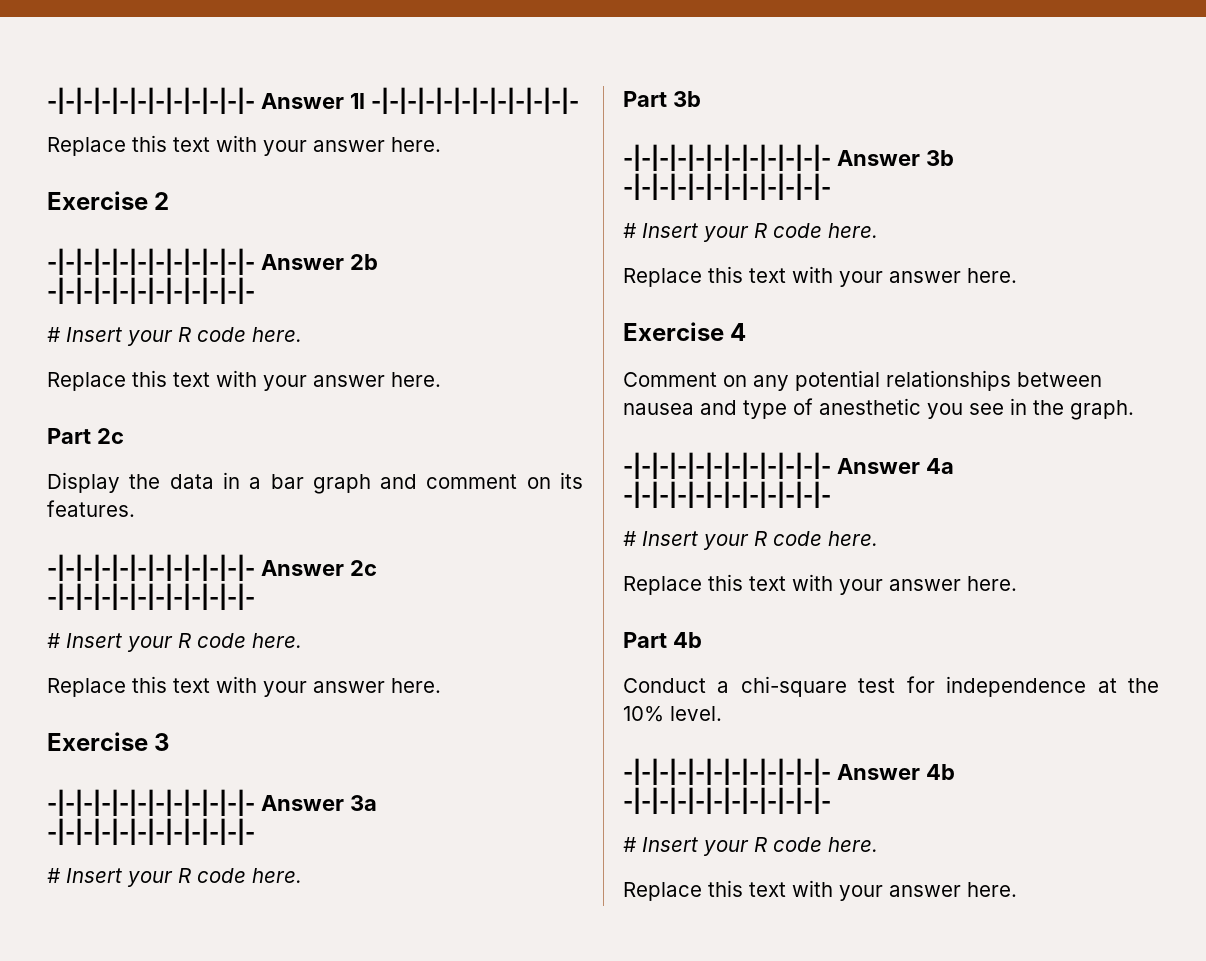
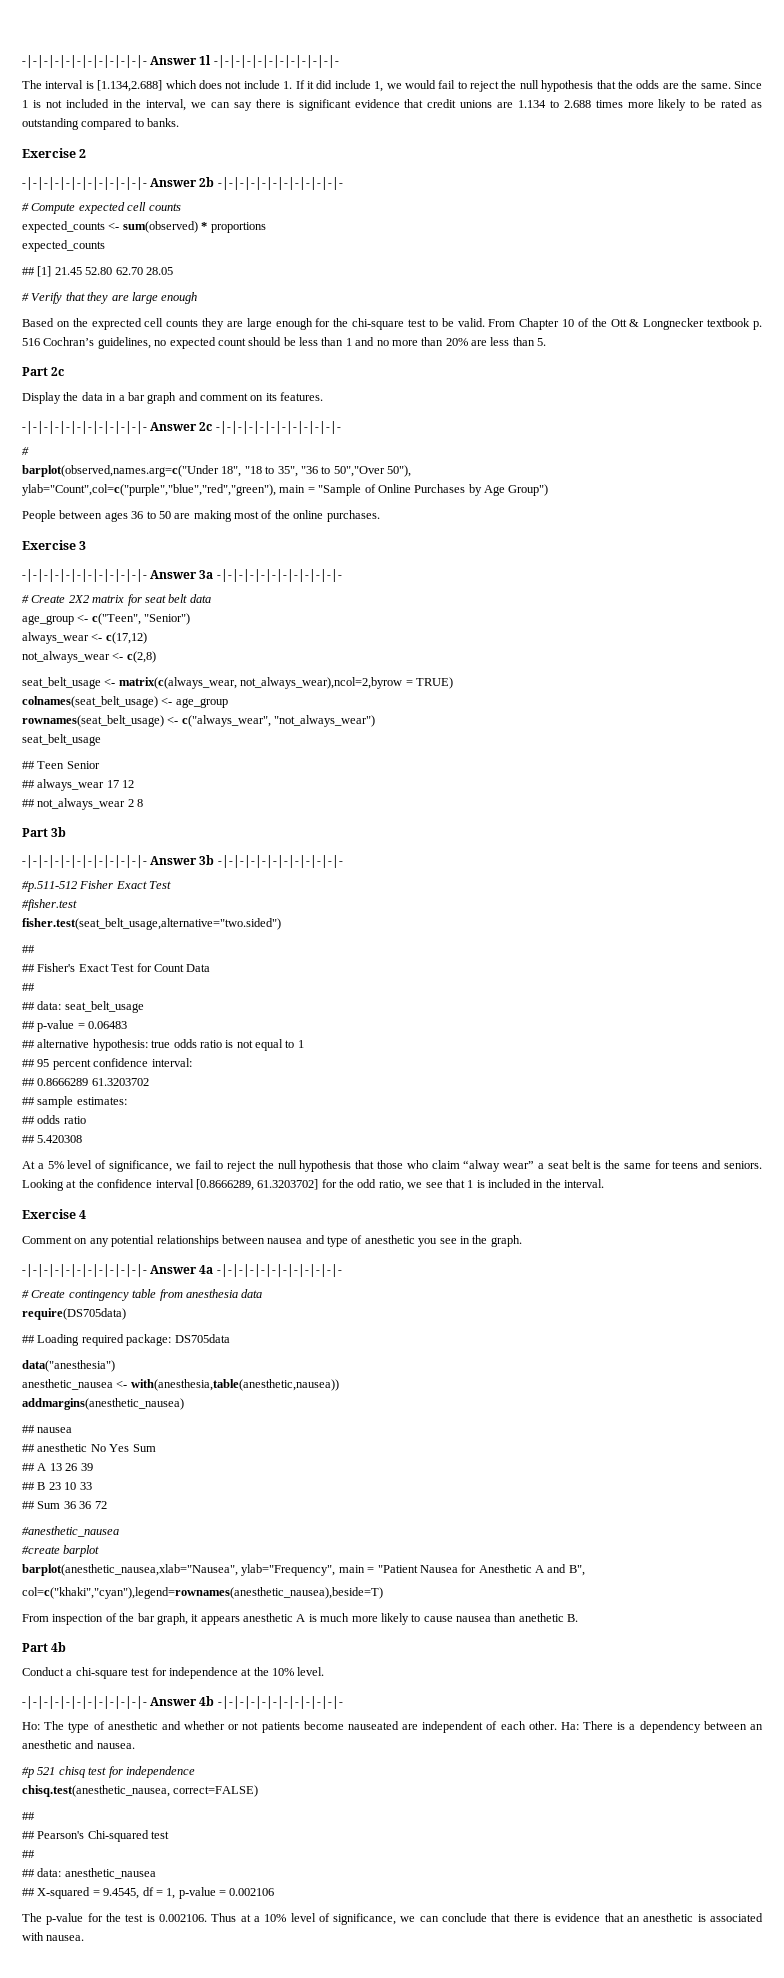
[47,135,441,156] Replace this text with your answer here. -> [22,80,762,92] [22,99,763,111] [22,118,180,130] The interval is [1.134,2.688] which does not include 1. If it did include 1, we would fail to reject the null hypothesis that the odds are the same. Since 1 is not included in the interval, we can say there is significant evidence that credit unions are 1.134 to 2.688 times more likely to be rated as outstanding compared to banks.
[66,327,302,346] [47,370,441,391] Insert your R code here. // Replace this text with your answer here. -> [31,202,181,214] [22,221,266,233] [22,240,105,252] [22,266,173,277] [22,292,198,304] [22,318,762,330] [22,337,547,349] Compute expected cell counts // expected_counts <- sum(observed) * proportions // expected_counts // ## [1] 21.45 52.80 62.70 28.05 // # Verify that they are large enough // Based on the exprected cell counts they are large enough for the chi-square test to be valid. From Chapter 10 of the Ott & Longnecker textbook p. 516 Cochran’s guidelines, no expected count should be less than 1 and no more than 20% are less than 5.
[66,633,302,652] [47,676,441,697] Insert your R code here. // Replace this text with your answer here. -> [22,465,411,477] [22,484,549,496] [22,510,380,522] // barplot(observed,names.arg=c("Under 18", "18 to 35", "36 to 50","Over 50"), // ylab="Count",col=c("purple","blue","red","green"), main = "Sample of Online Purchases by Age Group") // People between ages 36 to 50 are making most of the online purchases.
[66,868,302,887] Insert your R code here. -> [31,594,211,606] [22,613,191,625] [22,632,147,644] [22,651,156,663] [22,677,453,689] [22,696,228,708] [22,715,376,727] [22,734,101,746] [22,761,100,769] [22,779,135,791] [22,798,144,810] Create 2X2 matrix for seat belt data // age_group <- c("Teen", "Senior") // always_wear <- c(17,12) // not_always_wear <- c(2,8) // seat_belt_usage <- matrix(c(always_wear, not_always_wear),ncol=2,byrow = TRUE) // colnames(seat_belt_usage) <- age_group // rownames(seat_belt_usage) <- c("always_wear", "not_always_wear") // seat_belt_usage // ## Teen Senior // ## always_wear 17 12 // ## not_always_wear 2 8
[623,223,878,242] [623,266,1017,287] # Insert your R code here. // Replace this text with your answer here. -> [22,880,172,892] [22,899,77,911] [22,918,281,930] [22,945,35,953] [22,963,211,972] [22,983,35,991] [22,1001,144,1013] [22,1020,128,1032] [22,1039,304,1051] [22,1058,192,1070] [22,1078,149,1086] [22,1096,127,1108] [22,1115,86,1124] [22,1135,83,1143] [22,1160,763,1172] [22,1179,605,1191] #p.511-512 Fisher Exact Test // #fisher.test // fisher.test(seat_belt_usage,alternative="two.sided") // ## // ## Fisher's Exact Test for Count Data // ## // ## data: seat_belt_usage // ## p-value = 0.06483 // ## alternative hypothesis: true odds ratio is not equal to 1 // ## 95 percent confidence interval: // ## 0.8666289 61.3203702 // ## sample estimates: // ## odds ratio // ## 5.420308 // At a 5% level of significance, we fail to reject the null hypothesis that those who claim “alway wear” a seat belt is the same for teens and seniors. Looking at the confidence interval [0.8666289, 61.3203702] for the odd ratio, we see that 1 is included in the interval.
[642,531,878,550] [623,574,1017,595] Insert your R code here. // Replace this text with your answer here. -> [31,1289,263,1301] [22,1308,126,1320] [22,1334,230,1346] [22,1360,115,1372] [22,1379,339,1391] [22,1398,184,1410] [22,1425,73,1433] [22,1443,156,1452] [22,1463,93,1471] [22,1482,92,1490] [22,1501,107,1509] [22,1526,119,1537] [22,1545,100,1557] [22,1564,585,1576] [22,1587,383,1599] [22,1613,579,1625] Create contingency table from anesthesia data // require(DS705data) // ## Loading required package: DS705data // data("anesthesia") // anesthetic_nausea <- with(anesthesia,table(anesthetic,nausea)) // addmargins(anesthetic_nausea) // ## nausea // ## anesthetic No Yes Sum // ## A 13 26 39 // ## B 23 10 33 // ## Sum 36 36 72 // #anesthetic_nausea // #create barplot // barplot(anesthetic_nausea,xlab="Nausea", ylab="Frequency", main = "Patient Nausea for Anesthetic A and B", // col=c("khaki","cyan"),legend=rownames(anesthetic_nausea),beside=T) // From inspection of the bar graph, it appears anesthetic A is much more likely to cause nausea than anethetic B.
[623,837,878,856] [623,880,1017,901] # Insert your R code here. // Replace this text with your answer here. -> [22,1721,763,1733] [22,1740,135,1749] [22,1766,195,1778] [22,1785,259,1797] [22,1812,35,1820] [22,1830,170,1842] [22,1850,35,1858] [22,1868,156,1879] [22,1887,275,1899] [22,1913,764,1925] [22,1932,85,1941] Ho: The type of anesthetic and whether or not patients become nauseated are independent of each other. Ha: There is a dependency between an anesthetic and nausea. // #p 521 chisq test for independence // chisq.test(anesthetic_nausea, correct=FALSE) // ## // ## Pearson's Chi-squared test // ## // ## data: anesthetic_nausea // ## X-squared = 9.4545, df = 1, p-value = 0.002106 // The p-value for the test is 0.002106. Thus at a 10% level of significance, we can conclude that there is evidence that an anesthetic is associated with nausea.

